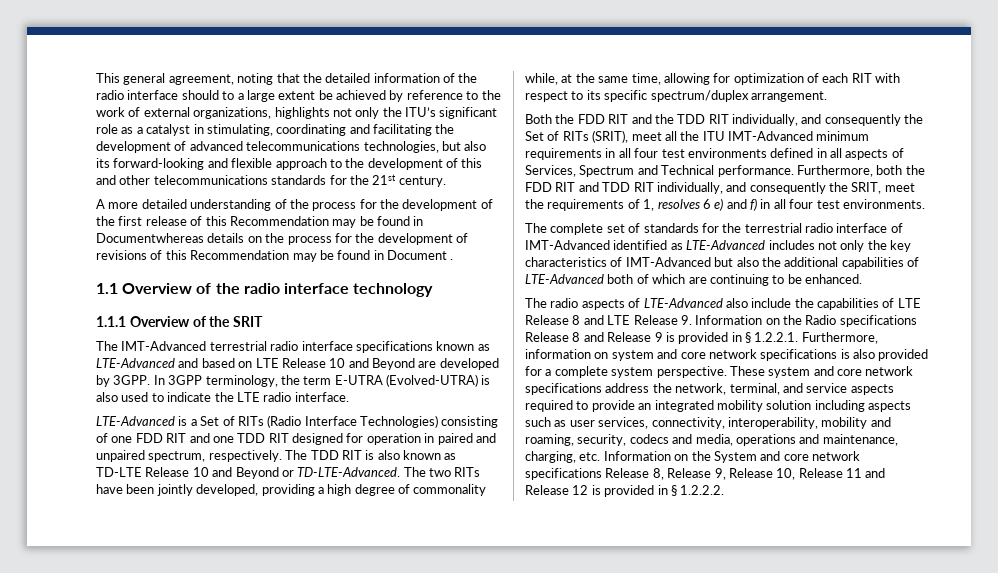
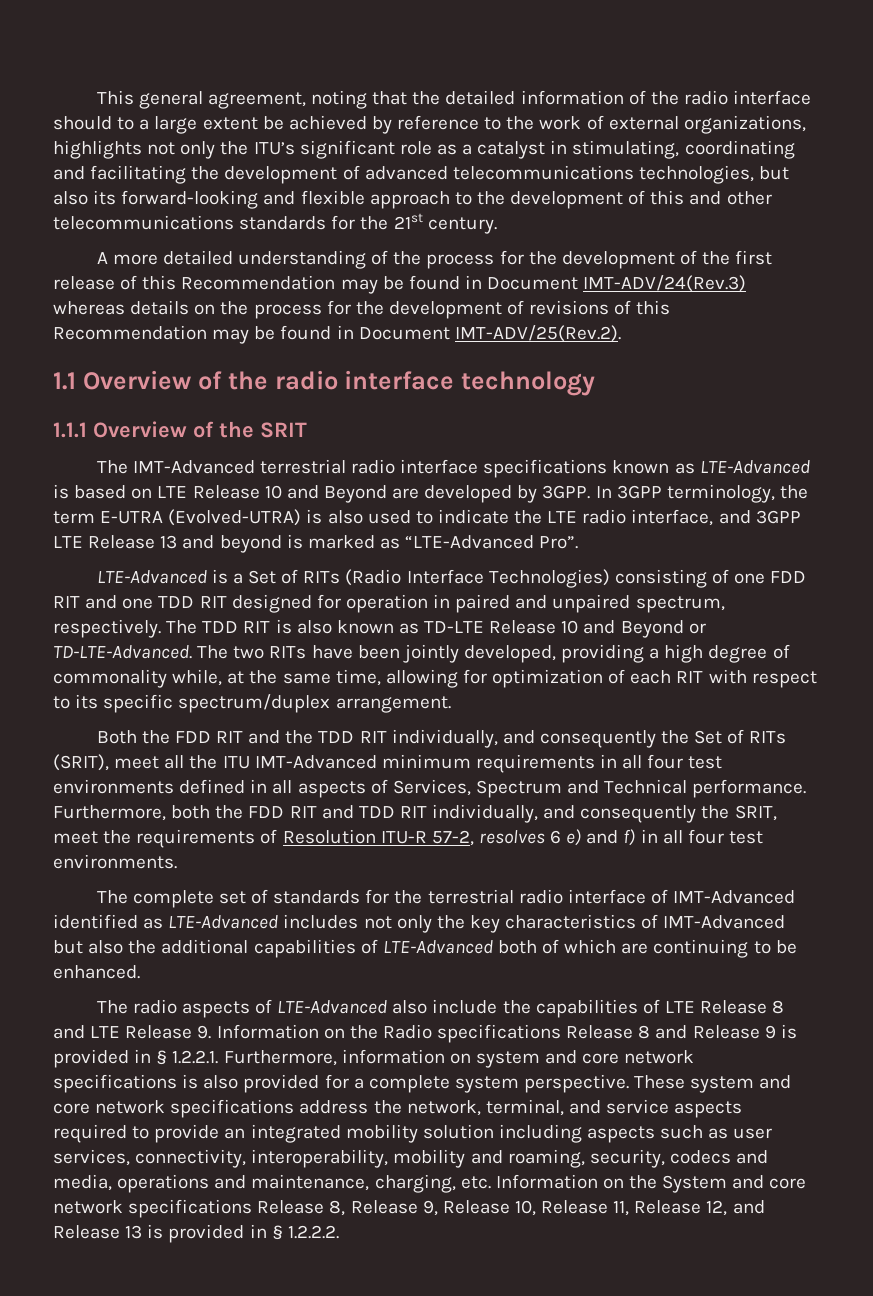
[96,233,204,243] Documentwhereas -> [487,275,747,292] [53,301,125,315] Document IMT-ADV/24(Rev.3) whereas
[450,259,454,260] . -> [454,325,621,342] IMT-ADV/25(Rev.2).
[178,358,199,368] and -> [53,484,69,499] is
[294,392,349,402] interface. -> [631,509,801,526] [53,534,579,553] interface, and 3GPP LTE Release 13 and beyond is marked as “LTE-Advanced Pro”.
[643,199,655,211] 1, -> [282,829,474,846] Resolution ITU-R 57-2,
[846,468,886,478] [525,485,589,495] 11 and Release 12 -> [613,1200,765,1216] [53,1225,143,1239] 11, Release 12, and Release 13

